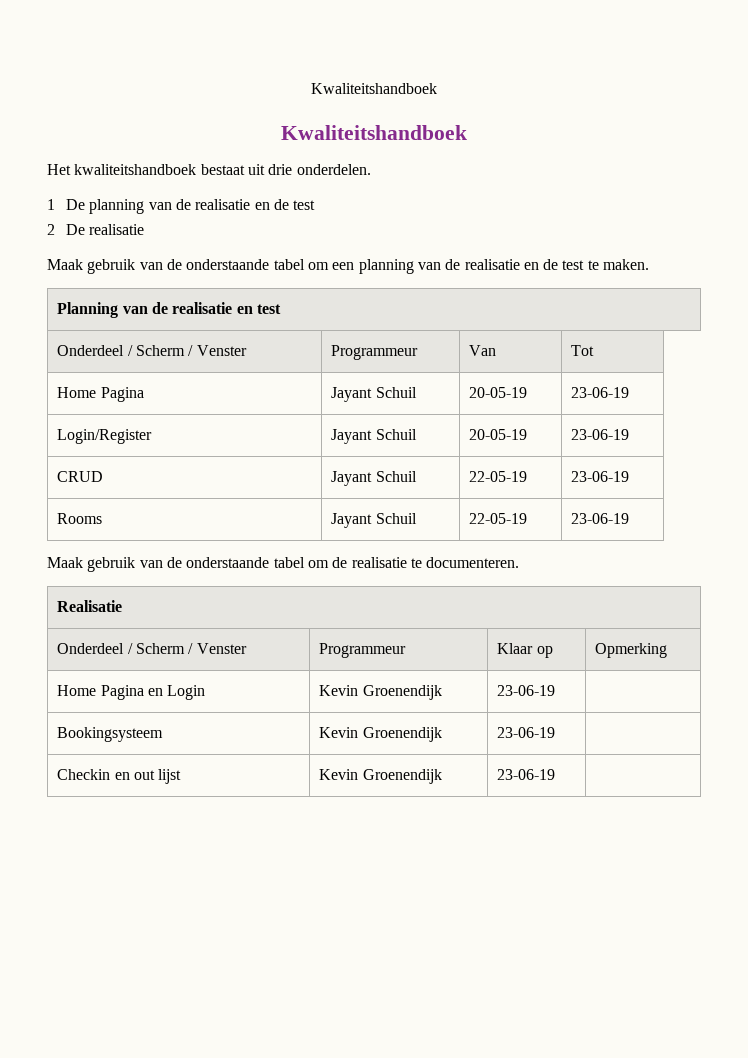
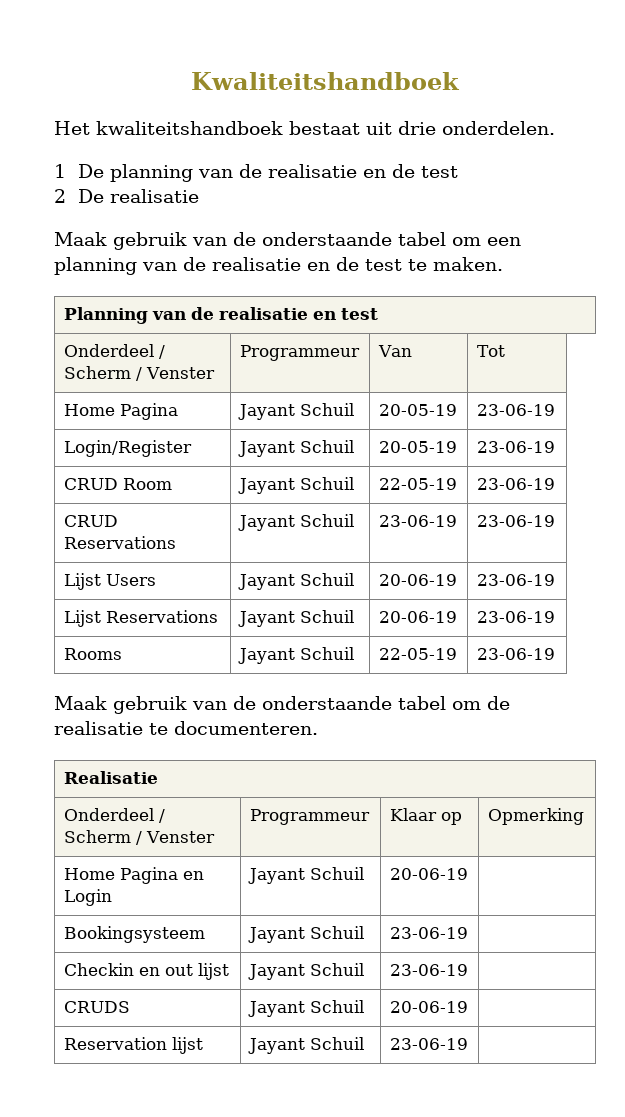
[311,83,437,94] [281,125,467,140] Kwaliteitshandboek // Kwaliteitshandboek -> [191,72,460,90] Kwaliteitshandboek
[331,471,417,486] [469,471,528,482] [571,471,630,482] | Jayant Schuil | 22-05-19 | 23-06-19 -> [122,478,172,490] [237,477,354,494] [378,478,457,490] [476,478,555,490] [63,515,118,527] [63,536,176,549] [237,514,354,531] [378,515,457,527] [476,515,555,527] [63,573,156,590] [237,573,354,590] [378,574,457,586] [476,574,555,586] [63,610,218,627] [237,610,354,627] [378,611,457,623] [476,611,555,623] Room | Jayant Schuil | 22-05-19 | 23-06-19 // CRUD Reservations | Jayant Schuil | 23-06-19 | 23-06-19 // Lijst Users | Jayant Schuil | 20-06-19 | 23-06-19 // Lijst Reservations | Jayant Schuil | 20-06-19 | 23-06-19
[319,685,442,700] [497,685,556,696] Kevin Groenendijk | 23-06-19 -> [247,867,364,884] [389,868,468,880] Jayant Schuil | 20-06-19
[319,727,442,742] Kevin Groenendijk -> [247,926,364,943] Jayant Schuil
[319,769,442,784] [497,769,556,780] Kevin Groenendijk | 23-06-19 | -> [247,963,364,980] [389,964,468,976] [63,1001,130,1013] [247,1000,364,1017] [389,1001,468,1013] [63,1037,203,1054] [247,1037,364,1054] [389,1038,468,1050] Jayant Schuil | 23-06-19 | // CRUDS | Jayant Schuil | 20-06-19 | // Reservation lijst | Jayant Schuil | 23-06-19 |

